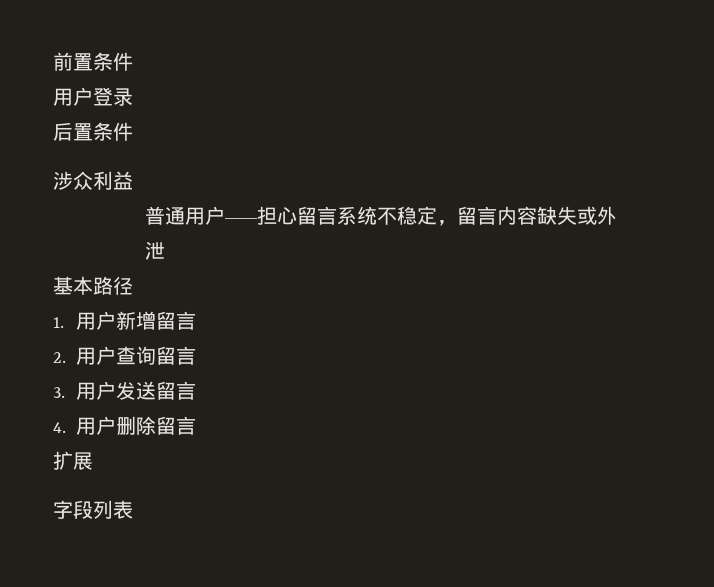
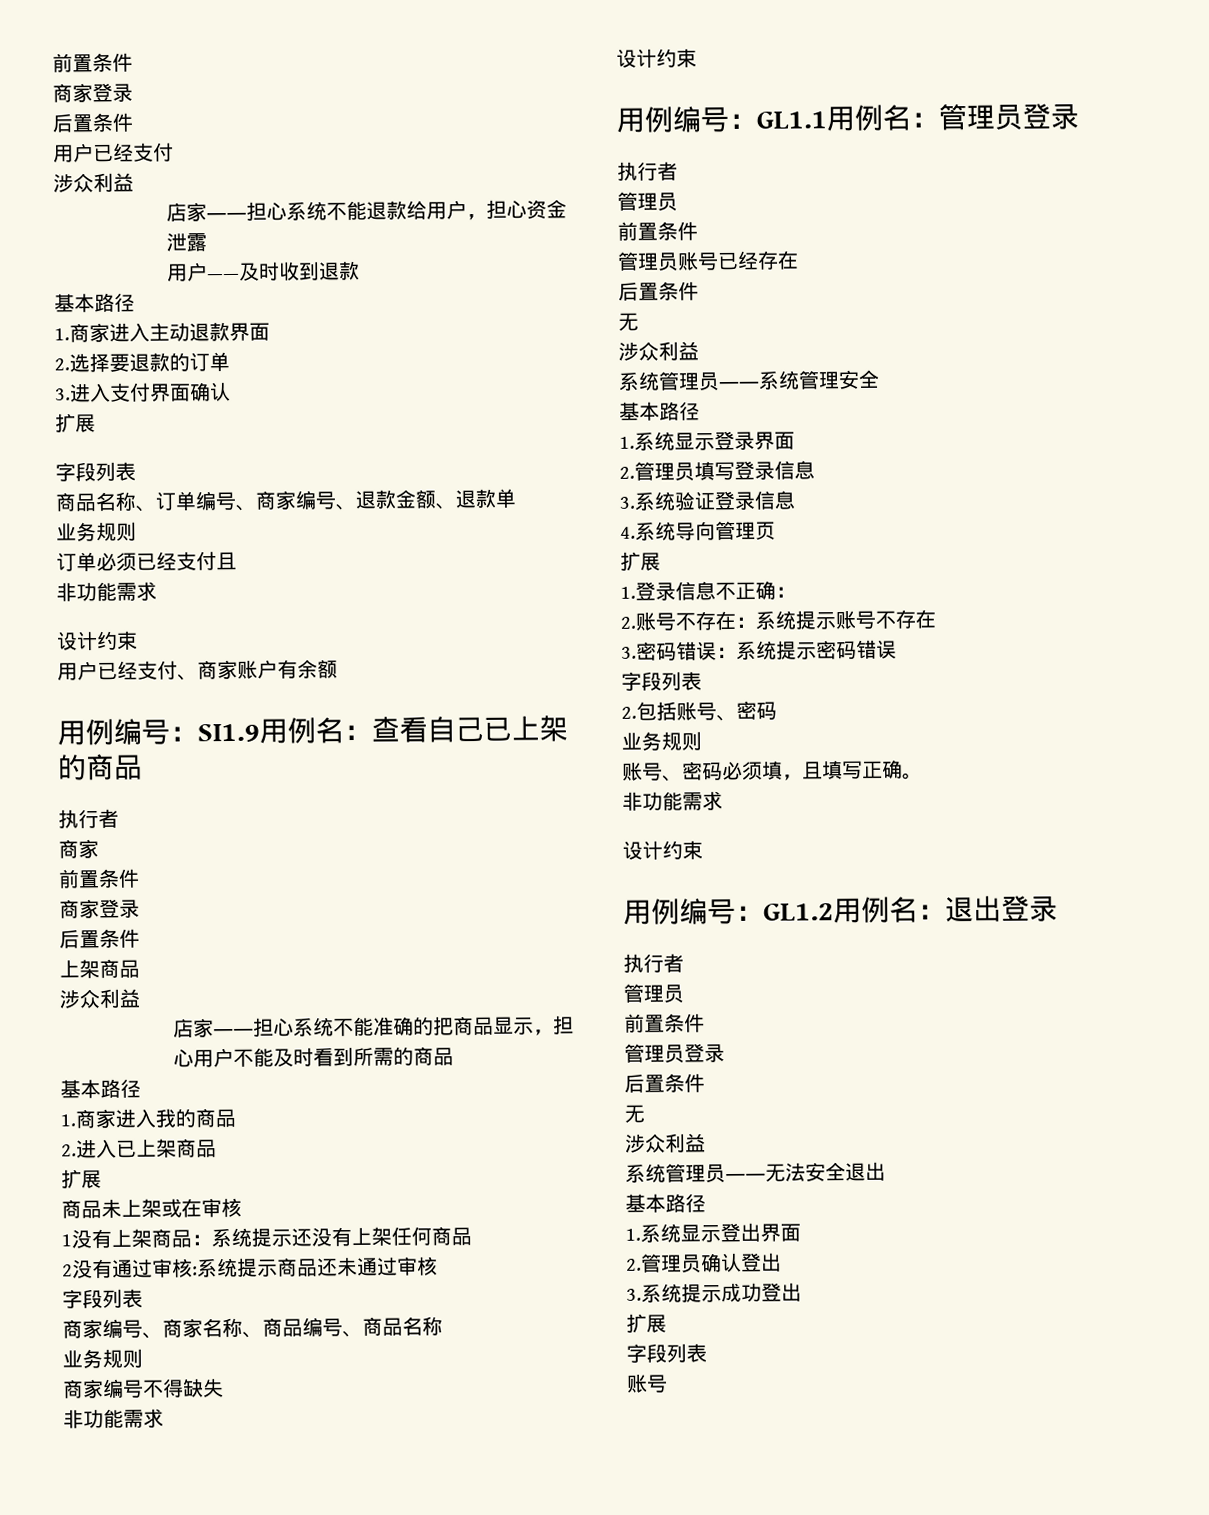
[53,52,133,71] [53,87,133,106] [53,122,133,141] [53,171,133,190] [144,206,617,226] [144,241,165,260] [53,276,133,295] [53,311,196,330] [53,346,196,365] [53,381,196,400] [53,416,196,435] [53,451,93,470] [53,500,133,519] 前置条件 // 用户登录 // 后置条件 // 涉众利益 // 普通用户――担心留言系统不稳定，留言内容缺失或外泄 // 基本路径 // 1.用户新增留言 // 2.用户查询留言 // 3.用户发送留言 // 4.用户删除留言 // 扩展 // 字段列表 -> [52,52,133,73] [52,82,133,103] [52,112,133,133] [53,142,174,163] [53,172,134,193] [166,199,568,222] [166,232,208,252] [167,260,361,282] [54,292,135,313] [54,321,270,343] [54,351,230,373] [55,381,231,403] [55,413,96,433] [55,461,136,482] [55,488,516,512] [56,521,137,542] [56,551,237,572] [56,581,157,602] [56,630,138,651] [57,659,338,681] [57,715,568,746] [57,753,143,781] [58,808,119,829] [58,839,99,859] [58,868,140,889] [59,898,140,919] [59,928,140,949] [59,958,140,979] [59,988,140,1009] [173,1015,575,1038] [173,1046,455,1068] [60,1078,141,1099] [60,1108,236,1129] [61,1138,217,1159] [61,1169,102,1189] [61,1197,242,1219] [61,1226,472,1249] [62,1256,438,1279] [62,1288,143,1309] [62,1316,443,1339] [62,1348,143,1369] [62,1378,224,1399] [63,1408,164,1429] [616,48,697,68] [616,103,1079,133] [617,161,678,181] [617,191,678,212] [617,221,698,241] [617,250,799,272] [618,281,699,301] [618,312,639,331] [618,341,699,361] [618,369,880,392] [619,401,700,421] [619,430,795,451] [619,460,815,482] [619,490,796,511] [620,520,776,541] [620,551,661,571] [620,580,796,601] [620,609,936,631] [621,639,897,661] [621,671,702,691] [621,700,777,722] [621,731,702,751] [622,759,923,782] [622,791,723,811] [622,840,703,860] [623,895,1058,925] [623,953,684,973] [623,983,684,1004] [624,1013,705,1033] [624,1043,725,1064] [624,1073,705,1093] [624,1104,645,1123] [625,1133,706,1153] [625,1161,886,1184] [625,1193,706,1213] [625,1222,801,1243] [626,1252,782,1274] [626,1282,802,1303] [626,1313,667,1333] [626,1343,707,1363] [626,1373,668,1393] 前置条件 // 商家登录 // 后置条件 // 用户已经支付 // 涉众利益 // 店家――担心系统不能退款给用户，担心资金泄露 // 用户——及时收到退款 // 基本路径 // 1.商家进入主动退款界面 // 2.选择要退款的订单 // 3.进入支付界面确认 // 扩展 // 字段列表 // 商品名称、订单编号、商家编号、退款金额、退款单 // 业务规则 // 订单必须已经支付且 // 非功能需求 // 设计约束 // 用户已经支付、商家账户有余额 // 用例编号：SI1.9用例名：查看自己已上架的商品 // 执行者 // 商家 // 前置条件 // 商家登录 // 后置条件 // 上架商品 // 涉众利益 // 店家――担心系统不能准确的把商品显示，担心用户不能及时看到所需的商品 // 基本路径 // 1.商家进入我的商品 // 2.进入已上架商品 // 扩展 // 商品未上架或在审核 // 1没有上架商品：系统提示还没有上架任何商品 // 2没有通过审核:系统提示商品还未通过审核 // 字段列表 // 商家编号、商家名称、商品编号、商品名称 // 业务规则 // 商家编号不得缺失 // 非功能需求 // 设计约束 // 用例编号：GL1.1用例名：管理员登录 // 执行者 // 管理员 // 前置条件 // 管理员账号已经存在 // 后置条件 // 无 // 涉众利益 // 系统管理员――系统管理安全 // 基本路径 // 1.系统显示登录界面 // 2.管理员填写登录信息 // 3.系统验证登录信息 // 4.系统导向管理页 // 扩展 // 1.登录信息不正确： // 2.账号不存在：系统提示账号不存在 // 3.密码错误：系统提示密码错误 // 字段列表 // 2.包括账号、密码 // 业务规则 // 账号、密码必须填，且填写正确。 // 非功能需求 // 设计约束 // 用例编号：GL1.2用例名：退出登录 // 执行者 // 管理员 // 前置条件 // 管理员登录 // 后置条件 // 无 // 涉众利益 // 系统管理员――无法安全退出 // 基本路径 // 1.系统显示登出界面 // 2.管理员确认登出 // 3.系统提示成功登出 // 扩展 // 字段列表 // 账号

